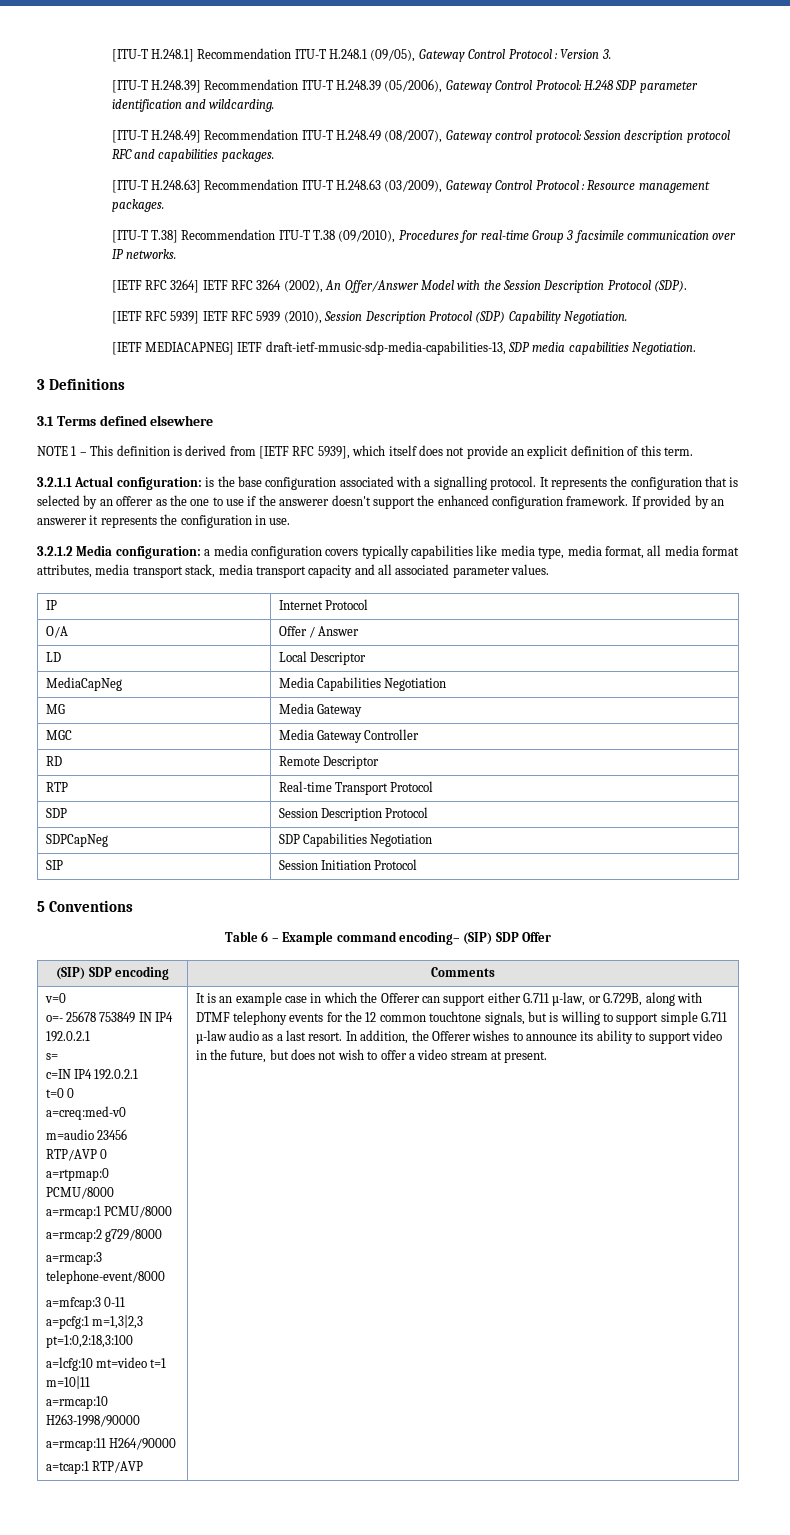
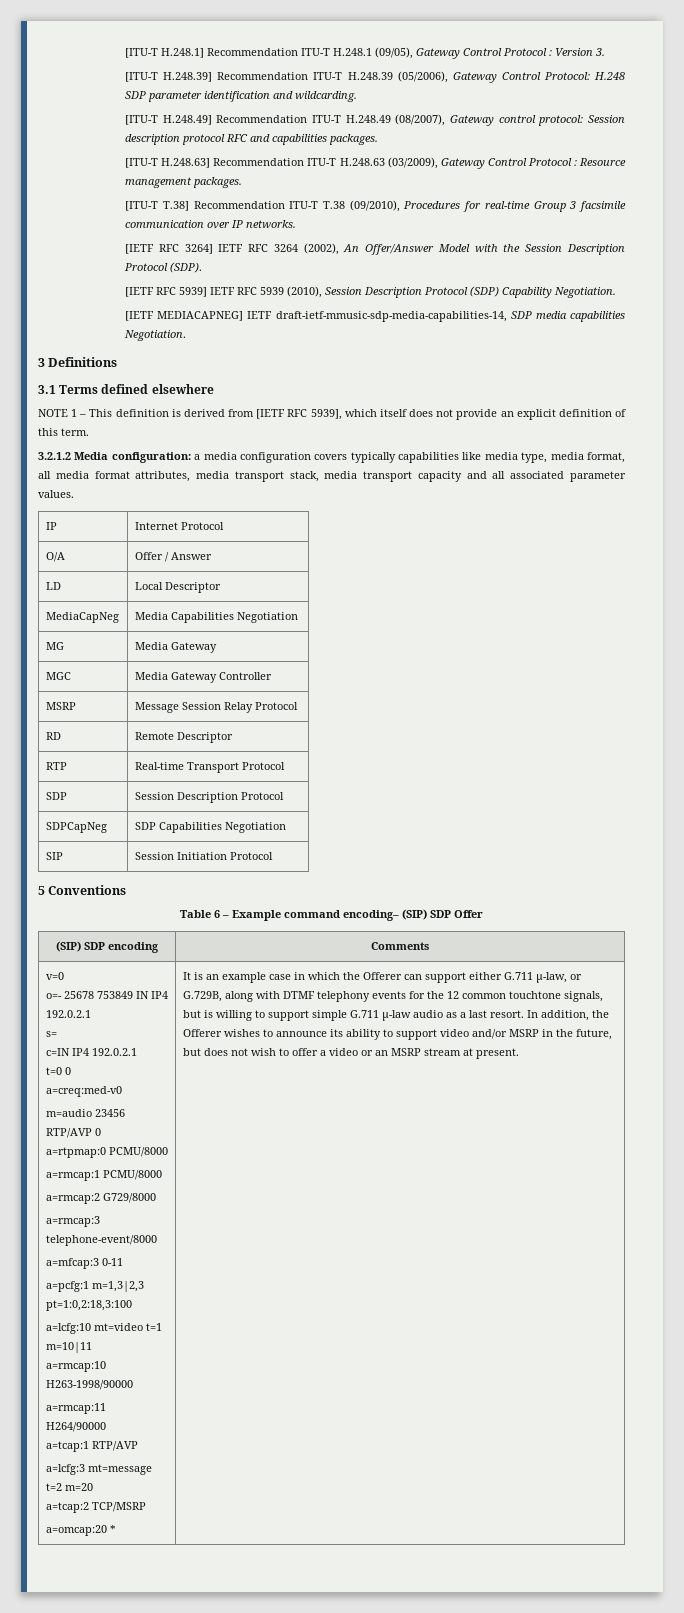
[265,341,506,355] draft-ietf-mmusic-sdp-media-capabilities-13, -> [275,311,507,322] draft-ietf-mmusic-sdp-media-capabilities-14,
[37,476,739,490] [37,495,724,509] [37,514,291,528] // 3.2.1.1 Actual configuration: is the base configuration associated with a signalling protocol. It represents the configuration that is selected by an offerer as the one to use if the answerer doesn't support the enhanced configuration framework. If provided by an answerer it represents the configuration in use. -> (89, 432) none
(420, 734) none -> [45,702,76,710] [134,702,298,713] // MSRP | Message Session Relay Protocol
[104,1229,162,1242] g729/8000 -> [102,1193,156,1203] G729/8000
(143, 1467) none -> [45,1464,152,1475] [45,1483,93,1491] [45,1502,146,1513] [45,1525,116,1536] // a=lcfg:3 mt=message t=2 m=20 // a=tcap:2 TCP/MSRP // a=omcap:20 *
(722, 1035) none -> [471,1029,539,1039] and/or MSRP
(448, 1054) none -> [360,1048,421,1056] or an MSRP

